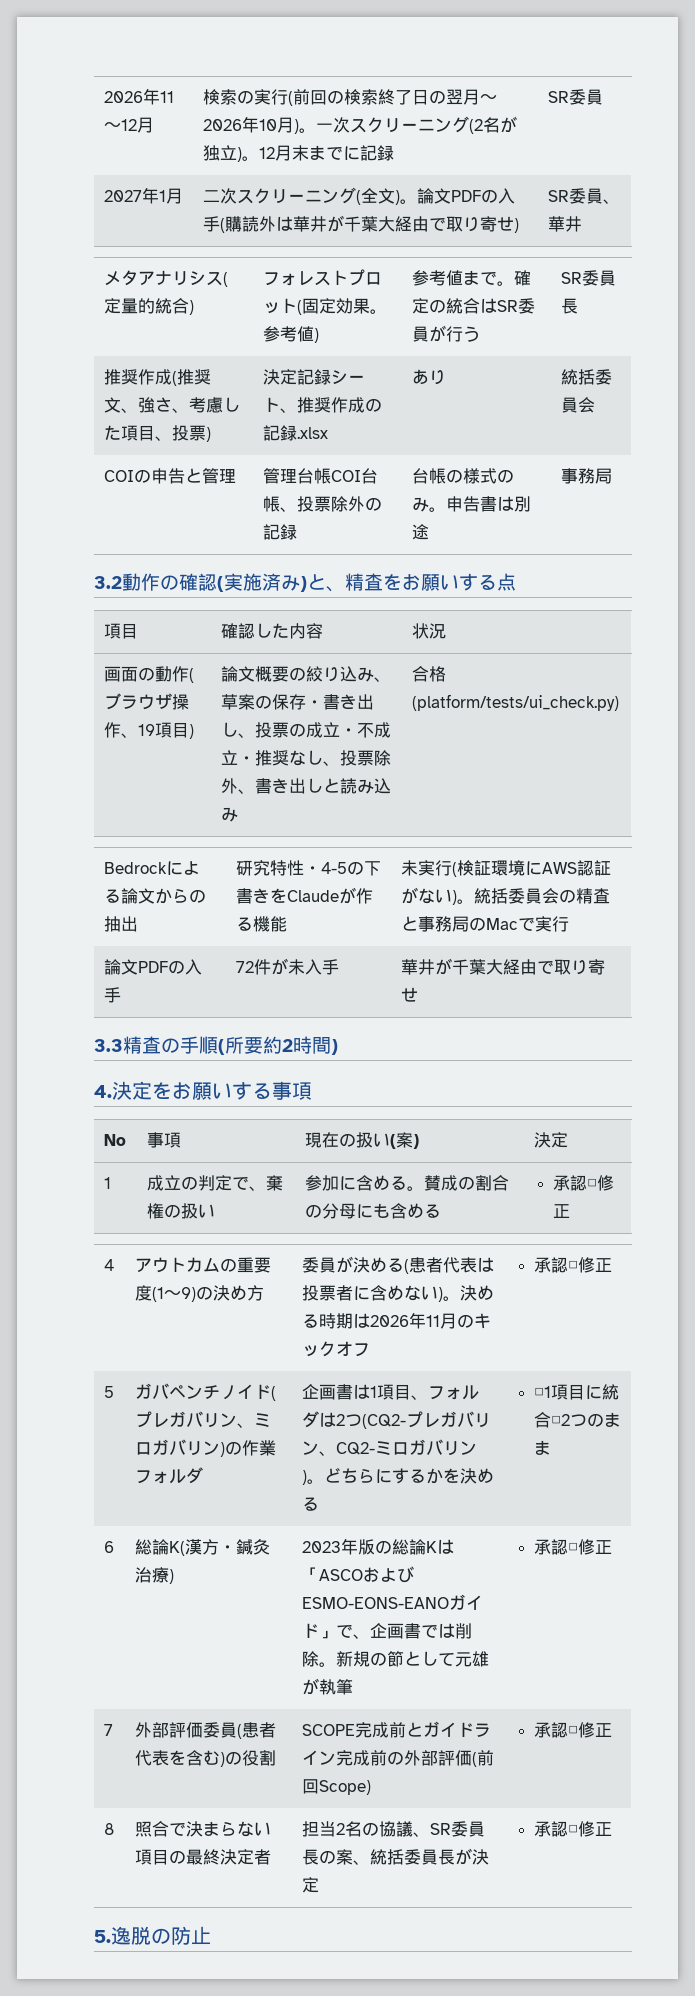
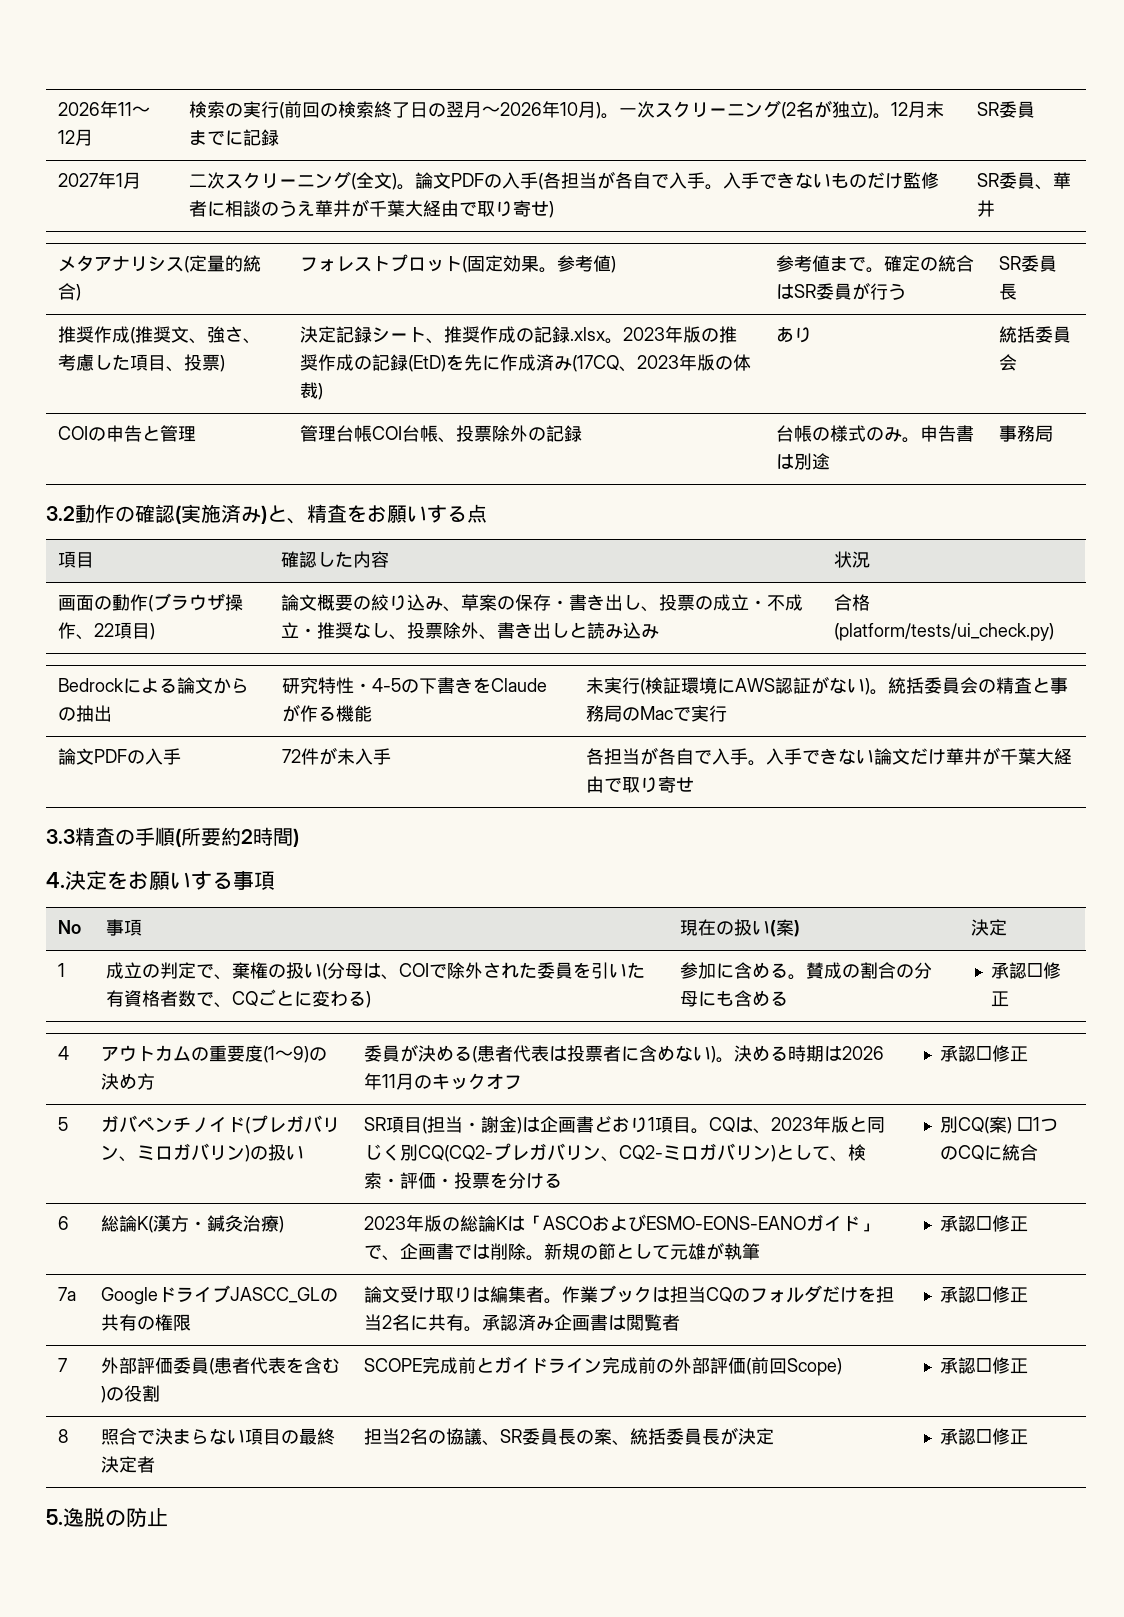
[225,216,294,232] 購読外は -> [543,171,940,190] [189,200,316,217] 各担当が各自で入手。入手できないものだけ監修者に相談のうえ
(329, 433) none -> [605,326,738,344] [300,354,752,372] [300,382,324,400] 。2023年版の推奨作成の記録(EtD)を先に作成済み(17CQ、2023年版の体裁)
[138,724,156,736] 19 -> [94,623,115,637] 22
(340, 967) none -> [586,747,947,766] 各担当が各自で入手。入手できない論文だけ
(216, 1211) none -> [322,962,646,980] [106,989,372,1008] (分母は、COIで除外された委員を引いた有資格者数で、CQごとに変わる)
[242,1440,277,1456] [135,1467,204,1484] [302,1384,480,1400] [302,1411,407,1429] 作業フォルダ | 企画書は1項目、フォルダは2つ(CQ2- -> [268,1144,305,1161] [364,1116,886,1134] [364,1144,494,1162] 扱い | SR項目(担当・謝金)は企画書どおり1項目。CQは、2023年版と同じく別CQ(CQ2-
[307,1467,495,1484] [302,1497,320,1511] [534,1384,586,1400] 。どちらにするかを決める | □1項目 -> [776,1144,867,1162] [364,1172,563,1189] [940,1116,1059,1134] [940,1145,985,1161] として、検索・評価・投票を分ける | 別CQ(案) □1つのCQ
[551,1412,622,1427] [534,1440,552,1455] □2つのまま -> (1039, 1152) none
(613, 1547) none -> [58,1287,77,1301] [101,1285,339,1305] [101,1314,192,1331] [364,1285,895,1304] [364,1314,681,1332] [940,1286,1029,1303] // 7a | GoogleドライブJASCC_GLの共有の権限 | 論文受け取りは編集者。作業ブックは担当CQのフォルダだけを担当2名に共有。承認済み企画書は閲覧者 | 承認□修正

